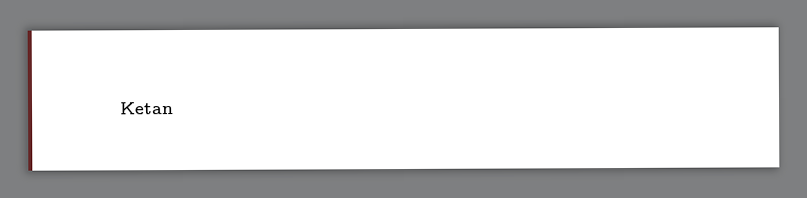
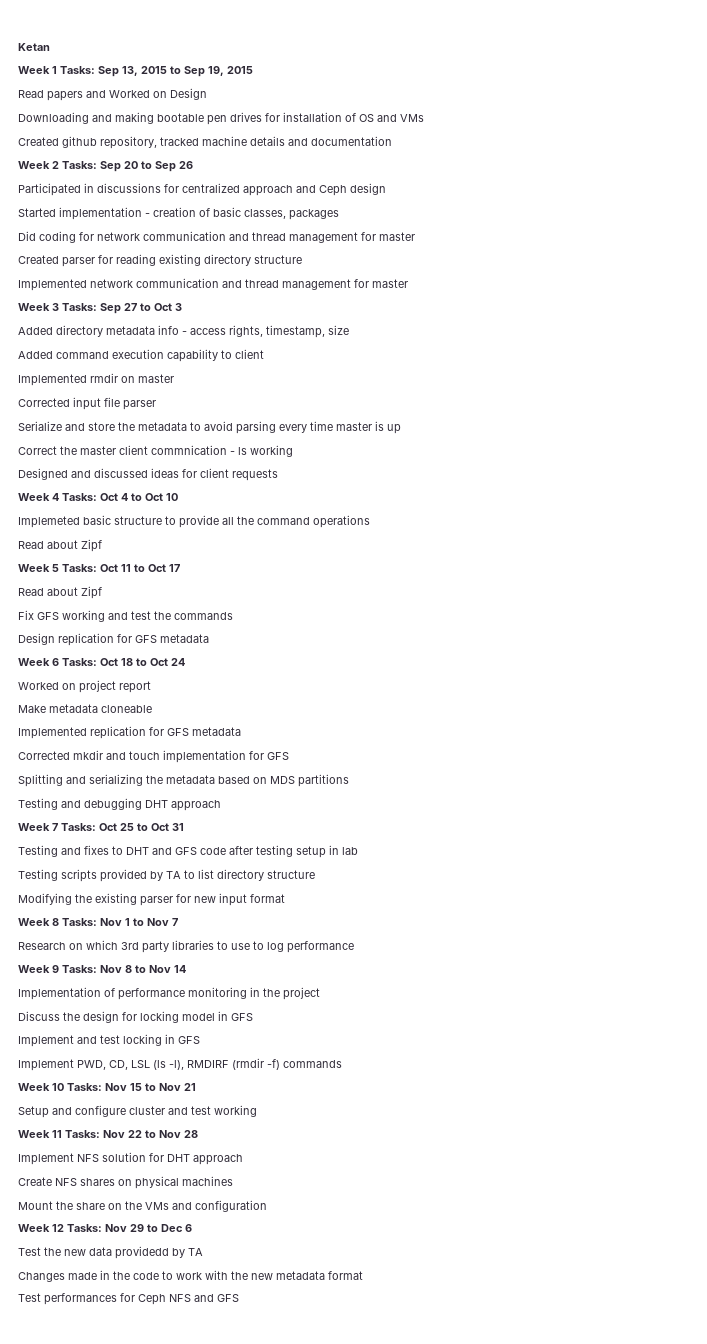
(174, 108) none -> [18,66,253,77] [18,88,207,101] [18,112,424,125] [18,136,392,149] [18,161,193,172] [18,183,386,196] [18,207,339,220] [18,231,415,243] [18,254,302,267] [18,278,408,291] [18,303,182,314] [18,325,349,338] [18,349,264,362] [18,373,174,386] [18,397,156,410] [18,421,401,434] [18,445,293,457] [18,468,278,481] [18,493,178,501] [18,515,370,528] [18,539,102,552] [18,564,180,572] [18,586,102,599] [18,610,233,622] [18,633,209,646] [18,658,185,666] [18,680,151,693] [18,704,152,713] [18,726,241,739] [18,750,289,763] [18,774,349,787] [18,798,221,811] [18,823,184,831] [18,845,358,858] [18,869,315,882] [18,893,285,906] [18,918,178,926] [18,940,354,953] [18,965,186,973] [18,987,320,1000] [18,1011,253,1023] [18,1034,200,1047] [18,1058,342,1071] [18,1083,196,1091] [18,1105,257,1118] [18,1130,198,1138] [18,1152,243,1165] [18,1176,233,1189] [18,1200,267,1212] [18,1224,192,1232] [18,1246,203,1259] [18,1270,363,1282] [18,1293,239,1305] // Week 1 Tasks: Sep 13, 2015 to Sep 19, 2015 // Read papers and Worked on Design // Downloading and making bootable pen drives for installation of OS and VMs // Created github repository, tracked machine details and documentation // Week 2 Tasks: Sep 20 to Sep 26 // Participated in discussions for centralized approach and Ceph design // Started implementation - creation of basic classes, packages // Did coding for network communication and thread management for master // Created parser for reading existing directory structure // Implemented network communication and thread management for master // Week 3 Tasks: Sep 27 to Oct 3 // Added directory metadata info - access rights, timestamp, size // Added command execution capability to client // Implemented rmdir on master // Corrected input file parser // Serialize and store the metadata to avoid parsing every time master is up // Correct the master client commnication - ls working // Designed and discussed ideas for client requests // Week 4 Tasks: Oct 4 to Oct 10 // Implemeted basic structure to provide all the command operations // Read about Zipf // Week 5 Tasks: Oct 11 to Oct 17 // Read about Zipf // Fix GFS working and test the commands // Design replication for GFS metadata // Week 6 Tasks: Oct 18 to Oct 24 // Worked on project report // Make metadata cloneable // Implemented replication for GFS metadata // Corrected mkdir and touch implementation for GFS // Splitting and serializing the metadata based on MDS partitions // Testing and debugging DHT approach // Week 7 Tasks: Oct 25 to Oct 31 // Testing and fixes to DHT and GFS code after testing setup in lab // Testing scripts provided by TA to list directory structure // Modifying the existing parser for new input format // Week 8 Tasks: Nov 1 to Nov 7 // Research on which 3rd party libraries to use to log performance // Week 9 Tasks: Nov 8 to Nov 14 // Implementation of performance monitoring in the project // Discuss the design for locking model in GFS // Implement and test locking in GFS // Implement PWD, CD, LSL (ls -l), RMDIRF (rmdir -f) commands // Week 10 Tasks: Nov 15 to Nov 21 // Setup and configure cluster and test working // Week 11 Tasks: Nov 22 to Nov 28 // Implement NFS solution for DHT approach // Create NFS shares on physical machines // Mount the share on the VMs and configuration // Week 12 Tasks: Nov 29 to Dec 6 // Test the new data providedd by TA // Changes made in the code to work with the new metadata format // Test performances for Ceph NFS and GFS

